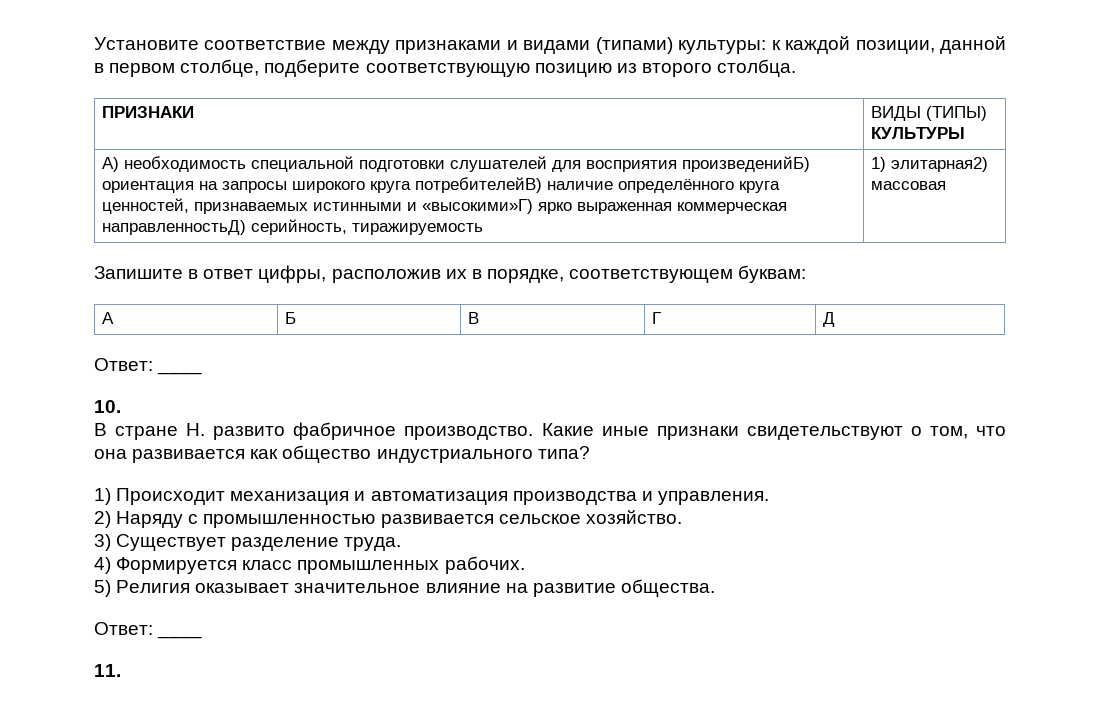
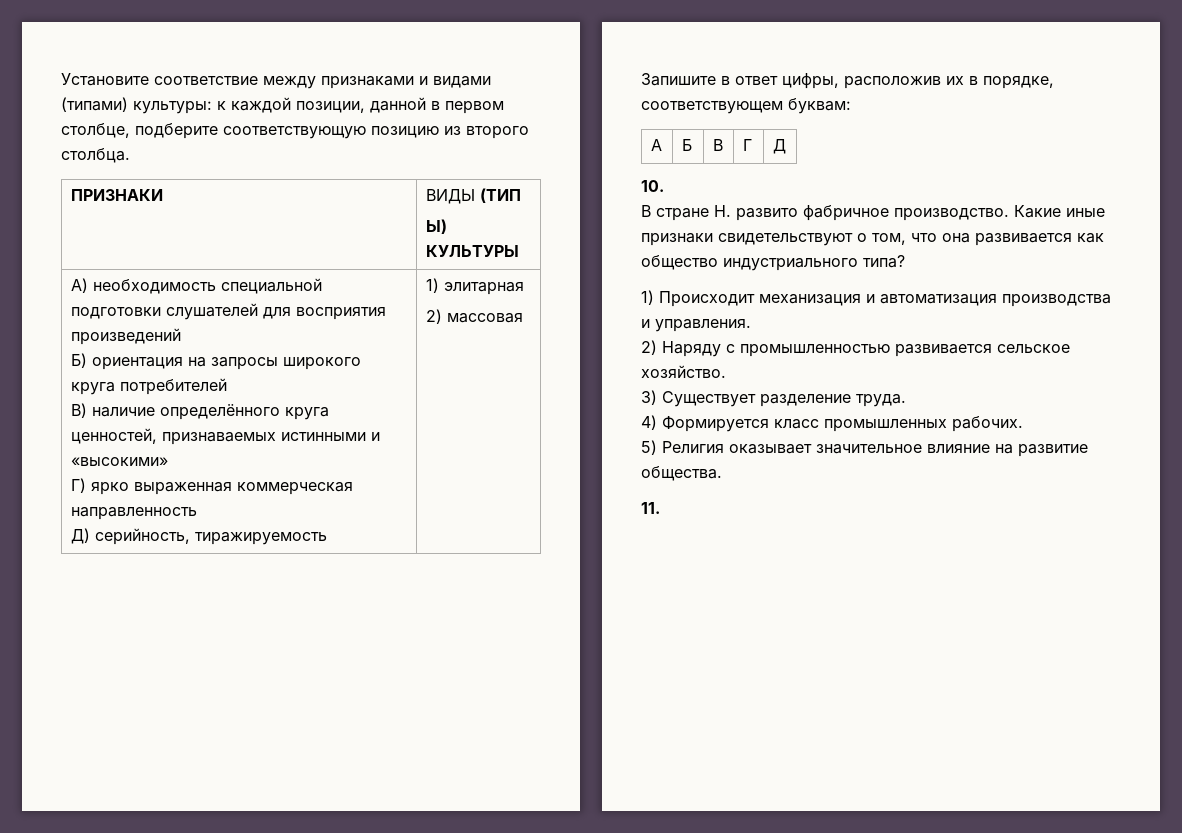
[926,106,988,121] (ТИПЫ) -> [479,188,521,203] [425,219,447,234] (ТИП // Ы)
[682,156,811,172] произведенийБ) -> [70,328,181,345] [70,353,87,368] произведений // Б)
[415,177,543,193] потребителейВ) -> [119,378,227,395] [70,403,87,418] потребителей // В)
[422,199,534,214] «высокими»Г) -> [70,457,168,466] [70,478,86,493] «высокими» // Г)
[102,220,247,235] направленностьД) -> [70,507,197,520] [70,528,90,544] направленность // Д)
[891,157,989,172] элитарная2) -> [443,282,524,295] [425,309,442,324] элитарная // 2)
[94,358,153,371] [157,371,203,375] // Ответ: ____ -> (786, 146) none
[94,622,153,635] [157,635,203,639] // Ответ: ____ -> (722, 473) none

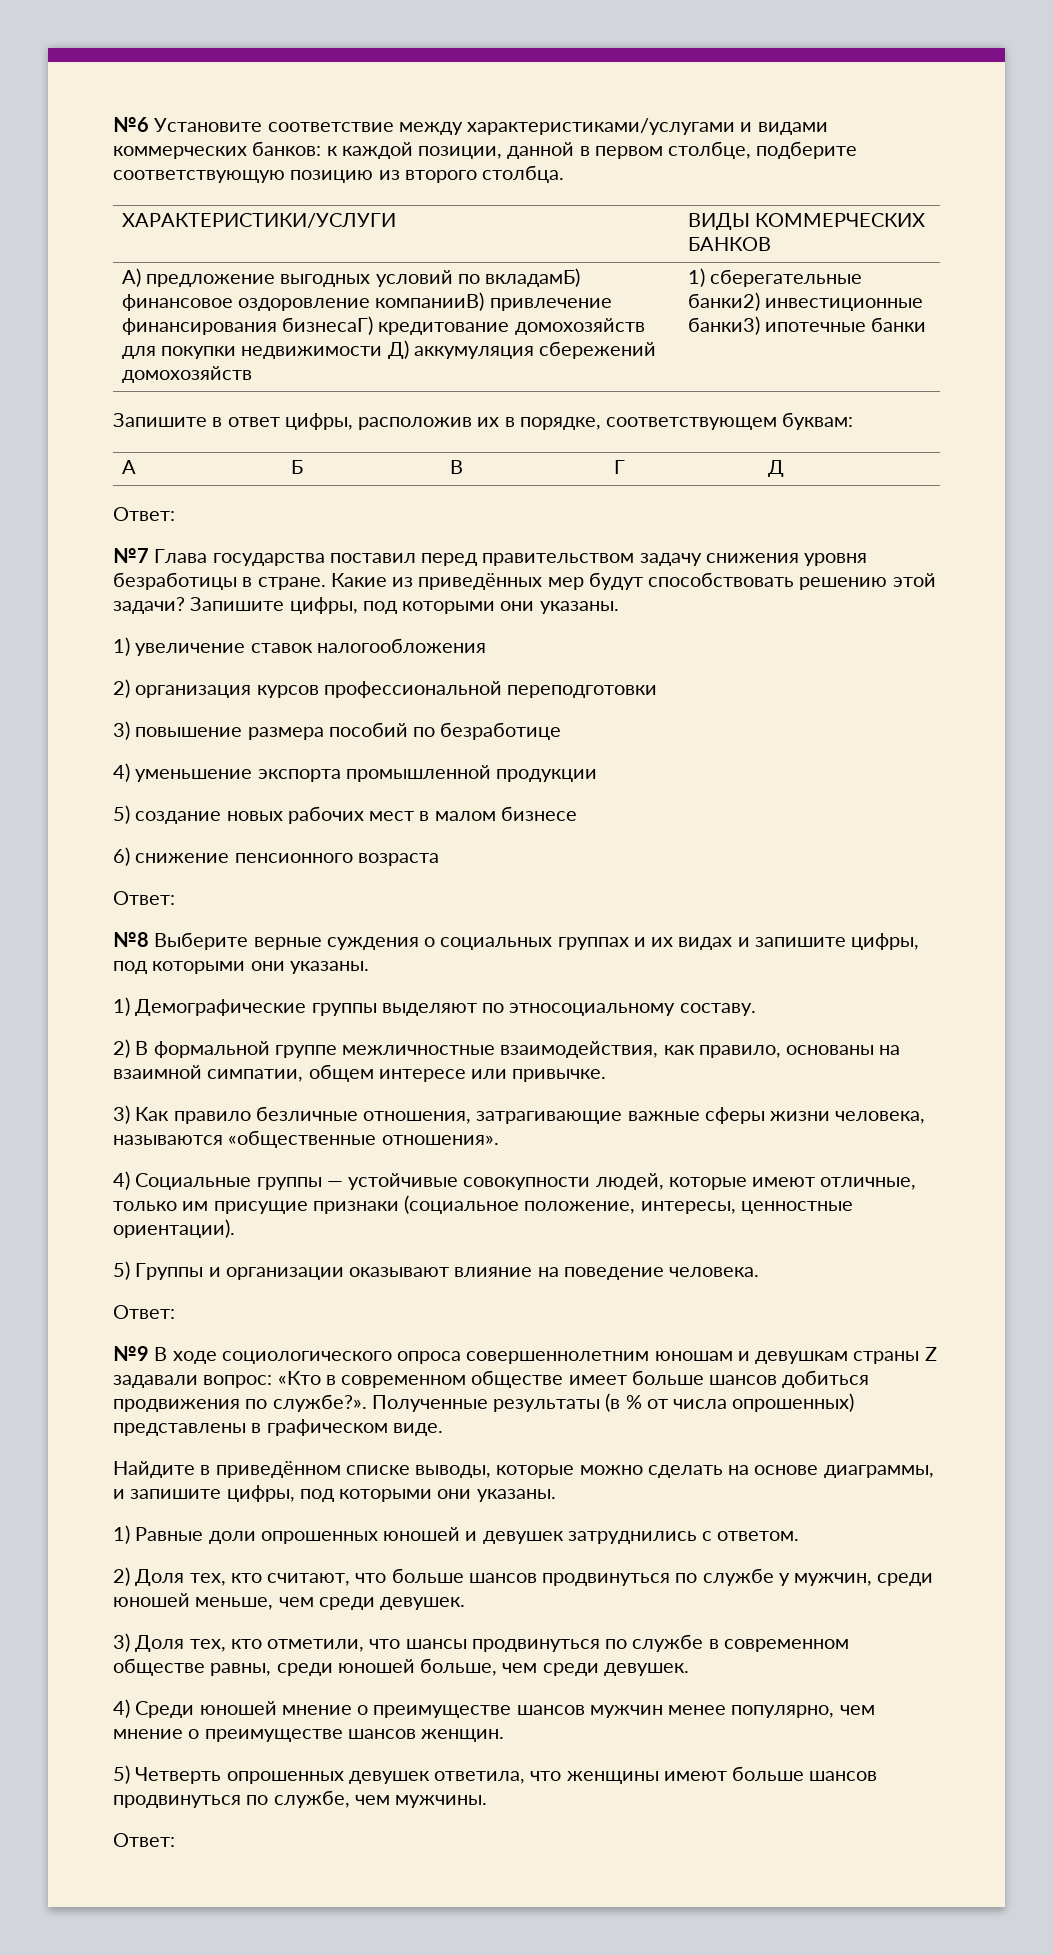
(61, 79) none -> [113,117,149,132] №6
[321,76,414,89] признаками -> [467,118,736,135] характеристиками/услугами
[61,97,212,114] (типами) культуры: -> [113,141,322,159] коммерческих банков:
[70,189,163,201] ПРИЗНАКИ -> [121,213,396,228] ХАРАКТЕРИСТИКИ/УСЛУГИ
[479,188,521,203] [425,219,447,234] [425,245,519,257] [70,278,322,294] [70,303,386,320] [70,328,181,345] [70,353,361,370] [70,378,227,395] [70,403,329,420] [70,428,380,445] [70,457,168,466] [70,478,353,495] [70,507,197,520] [70,528,327,545] [425,278,524,295] [425,309,523,324] (ТИП // Ы) КУЛЬТУРЫ // А) необходимость специальной подготовки слушателей для восприятия произведений // Б) ориентация на запросы широкого круга потребителей // В) наличие определённого круга ценностей, признаваемых истинными и «высокими» // Г) ярко выраженная коммерческая направленность // Д) серийность, тиражируемость | 1) элитарная // 2) массовая -> [755,213,926,227] [687,237,771,251] [121,268,581,287] [121,292,612,311] [121,316,645,335] [121,340,657,359] [121,366,252,383] [687,268,863,287] [687,292,924,311] [687,316,927,335] КОММЕРЧЕСКИХ БАНКОВ // А) предложение выгодных условий по вкладамБ) финансовое оздоровление компанииВ) привлечение финансирования бизнесаГ) кредитование домохозяйств для покупки недвижимости Д) аккумуляция сбережений домохозяйств | 1) сберегательные банки2) инвестиционные банки3) ипотечные банки
[641,180,664,192] [641,205,1105,221] [641,233,1104,246] [641,255,905,271] [641,290,1111,307] [641,319,751,332] [641,340,1070,357] [641,365,726,378] [641,390,906,407] [641,415,1023,432] [641,440,1088,457] [641,466,722,481] [641,502,660,514] 10. // В стране Н. развито фабричное производство. Какие иные признаки свидетельствуют о том, что она развивается как общество индустриального типа? // 1) Происходит механизация и автоматизация производства и управления. // 2) Наряду с промышленностью развивается сельское хозяйство. // 3) Существует разделение труда. // 4) Формируется класс промышленных рабочих. // 5) Религия оказывает значительное влияние на развитие общества. // 11. -> [113,507,175,521] [113,548,868,566] [113,572,936,590] [113,597,619,614] [113,637,486,656] [113,679,658,698] [113,721,562,740] [113,763,598,782] [113,805,577,824] [113,847,439,866] [113,891,175,905] [113,932,920,950] [113,961,369,974] [113,997,756,1016] [113,1039,901,1058] [113,1064,607,1082] [113,1105,926,1124] [113,1130,499,1148] [113,1171,917,1190] [113,1195,853,1214] [113,1219,235,1238] [113,1261,760,1280] [113,1305,175,1319] [113,1346,937,1364] [113,1370,870,1388] [113,1393,855,1412] [113,1419,443,1436] [113,1461,934,1478] [113,1485,556,1502] [113,1525,800,1544] [113,1567,934,1586] [113,1593,466,1610] [113,1633,849,1652] [113,1658,689,1676] [113,1699,875,1718] [113,1729,505,1742] [113,1765,878,1784] [113,1790,488,1808] [113,1833,175,1847] Ответ: // №7 Глава государства поставил перед правительством задачу снижения уровня безработицы в стране. Какие из приведённых мер будут способствовать решению этой задачи? Запишите цифры, под которыми они указаны. // 1) увеличение ставок налогообложения // 2) организация курсов профессиональной переподготовки // 3) повышение размера пособий по безработице // 4) уменьшение экспорта промышленной продукции // 5) создание новых рабочих мест в малом бизнесе // 6) снижение пенсионного возраста // Ответ: // №8 Выберите верные суждения о социальных группах и их видах и запишите цифры, под которыми они указаны. // 1) Демографические группы выделяют по этносоциальному составу. // 2) В формальной группе межличностные взаимодействия, как правило, основаны на взаимной симпатии, общем интересе или привычке. // 3) Как правило безличные отношения, затрагивающие важные сферы жизни человека, называются «общественные отношения». // 4) Социальные группы — устойчивые совокупности людей, которые имеют отличные, только им присущие признаки (социальное положение, интересы, ценностные ориентации). // 5) Группы и организации оказывают влияние на поведение человека. // Ответ: // №9 В ходе социологического опроса совершеннолетним юношам и девушкам страны Z задавали вопрос: «Кто в современном обществе имеет больше шансов добиться продвижения по службе?». Полученные результаты (в % от числа опрошенных) представлены в графическом виде. // Найдите в приведённом списке выводы, которые можно сделать на основе диаграммы, и запишите цифры, под которыми они указаны. // 1) Равные доли опрошенных юношей и девушек затруднились с ответом. // 2) Доля тех, кто считают, что больше шансов продвинуться по службе у мужчин, среди юношей меньше, чем среди девушек. // 3) Доля тех, кто отметили, что шансы продвинуться по службе в современном обществе равны, среди юношей больше, чем среди девушек. // 4) Среди юношей мнение о преимуществе шансов мужчин менее популярно, чем мнение о преимуществе шансов женщин. // 5) Четверть опрошенных девушек ответила, что женщины имеют больше шансов продвинуться по службе, чем мужчины. // Ответ:

